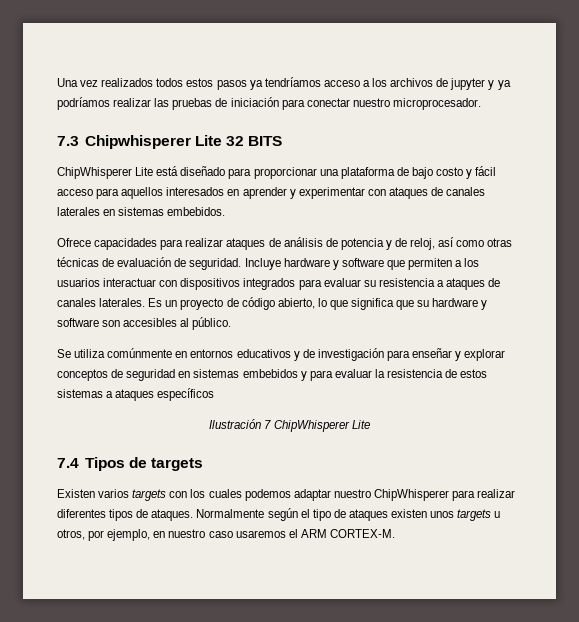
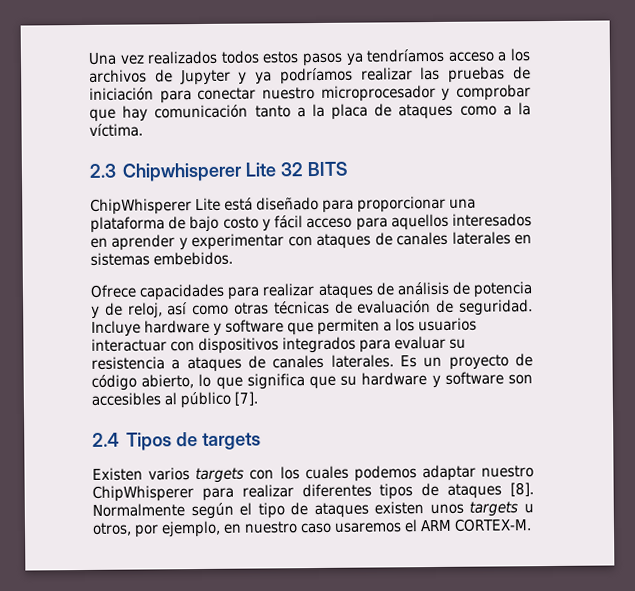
[450,78,486,90] jupyter -> [179,69,231,86] Jupyter
[392,98,481,110] [57,136,79,146] microprocesador. // 7.3 -> [320,84,531,102] [89,102,531,122] [89,123,143,137] [89,163,116,178] microprocesador y comprobar que hay comunicación tanto a la placa de ataques como a la víctima. // 2.3
[192,317,232,330] [57,348,506,361] [57,369,488,381] [57,388,215,401] [209,419,370,432] [57,458,79,468] público. // Se utiliza comúnmente en entornos educativos y de investigación para enseñar y explorar conceptos de seguridad en sistemas embebidos y para evaluar la resistencia de estos sistemas a ataques específicos // Ilustración 7 ChipWhisperer Lite // 7.4 -> [180,391,258,409] [92,432,120,447] público [7]. // 2.4
[151,509,194,521] ataques. -> [447,482,534,499] ataques [8].

